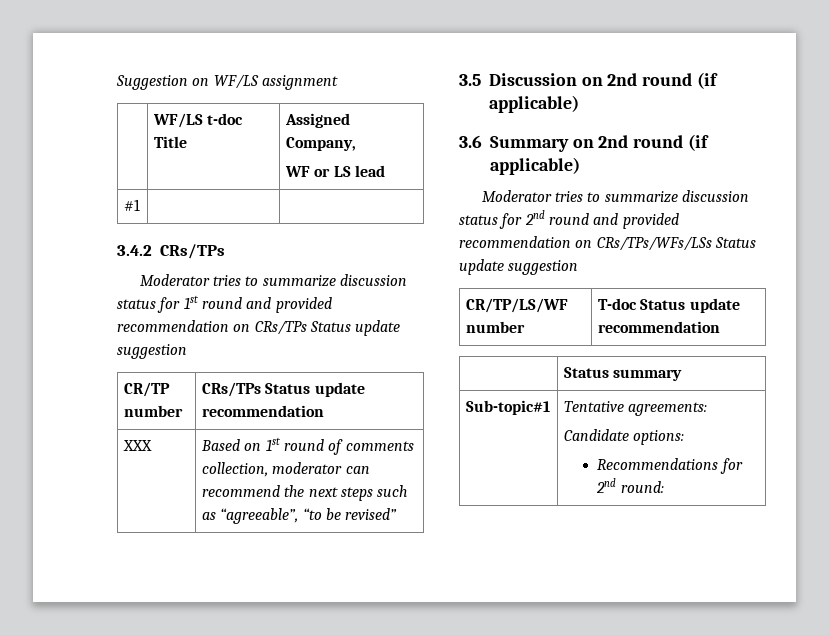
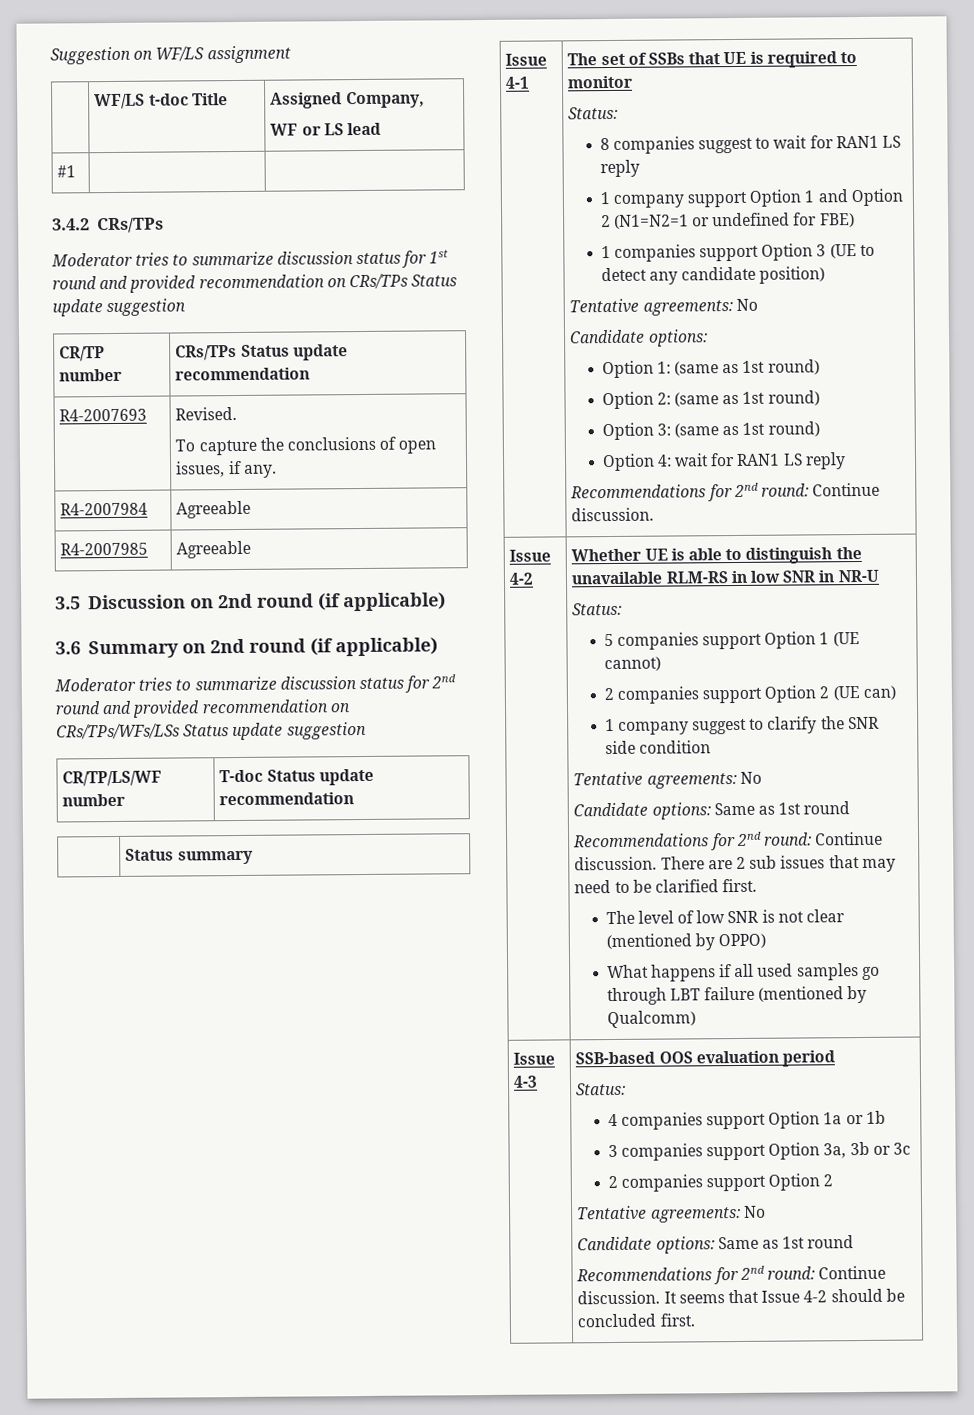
[122,440,152,451] [200,437,414,455] [201,462,370,477] [201,485,408,501] [201,508,398,524] XXX | Based on 1st round of comments collection, moderator can recommend the next steps such as “agreeable”, “to be revised” -> [59,408,148,422] [175,406,238,421] [175,436,437,456] [176,460,277,478] [60,502,149,516] [176,500,252,519] [60,542,149,556] [176,540,252,559] R4-2007693 | Revised. // To capture the conclusions of open issues, if any. // R4-2007984 | Agreeable // R4-2007985 | Agreeable
[465,400,550,415] [563,401,708,416] Sub-topic#1 | Tentative agreements: -> [505,53,548,66] [505,76,531,89] [567,51,857,68] [567,75,634,89] [568,106,619,120] [599,135,901,154] [599,159,640,178] [599,188,903,208] [600,212,855,229] [600,243,875,262] [600,266,826,285] [569,298,758,316] Issue 4-1 | The set of SSBs that UE is required to monitor // Status: // 8 companies suggest to wait for RAN1 LS reply // 1 company support Option 1 and Option 2 (N1=N2=1 or undefined for FBE) // 1 companies support Option 3 (UE to detect any candidate position) // Tentative agreements: No
[597,458,743,474] [596,478,664,493] Recommendations for 2nd round: -> [601,359,820,379] [601,390,820,410] [601,421,820,441] [601,452,846,472] [570,482,881,502] [571,507,655,522] [509,549,552,562] [509,572,535,585] [571,546,862,564] [571,569,880,585] [572,602,623,616] [603,631,860,650] [603,656,661,672] [603,685,896,704] [604,716,880,735] [604,740,711,755] [573,771,762,789] [573,801,851,820] [573,831,884,851] [574,855,896,872] [574,878,758,894] [605,909,845,925] [605,933,767,951] [606,963,880,982] [606,985,868,1006] [606,1010,696,1029] [513,1052,556,1065] [513,1075,539,1088] [575,1050,836,1067] [576,1082,627,1096] [607,1110,886,1130] [607,1141,911,1161] [607,1173,834,1192] [577,1205,766,1223] [577,1235,855,1254] [576,1265,887,1285] [577,1288,905,1305] [577,1313,695,1328] Option 1: (same as 1st round) // Option 2: (same as 1st round) // Option 3: (same as 1st round) // Option 4: wait for RAN1 LS reply // Recommendations for 2nd round: Continue discussion. // Issue 4-2 | Whether UE is able to distinguish the unavailable RLM-RS in low SNR in NR-U // Status: // 5 companies support Option 1 (UE cannot) // 2 companies support Option 2 (UE can) // 1 company suggest to clarify the SNR side condition // Tentative agreements: No // Candidate options: Same as 1st round // Recommendations for 2nd round: Continue discussion. There are 2 sub issues that may need to be clarified first. // The level of low SNR is not clear (mentioned by OPPO) // What happens if all used samples go through LBT failure (mentioned by Qualcomm) // Issue 4-3 | SSB-based OOS evaluation period // Status: // 4 companies support Option 1a or 1b // 3 companies support Option 3a, 3b or 3c // 2 companies support Option 2 // Tentative agreements: No // Candidate options: Same as 1st round // Recommendations for 2nd round: Continue discussion. It seems that Issue 4-2 should be concluded first.

